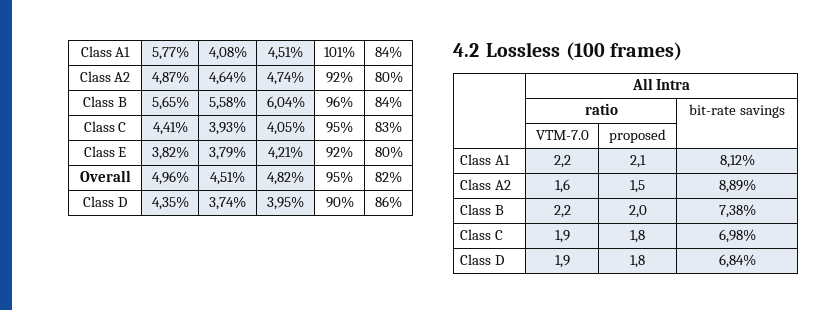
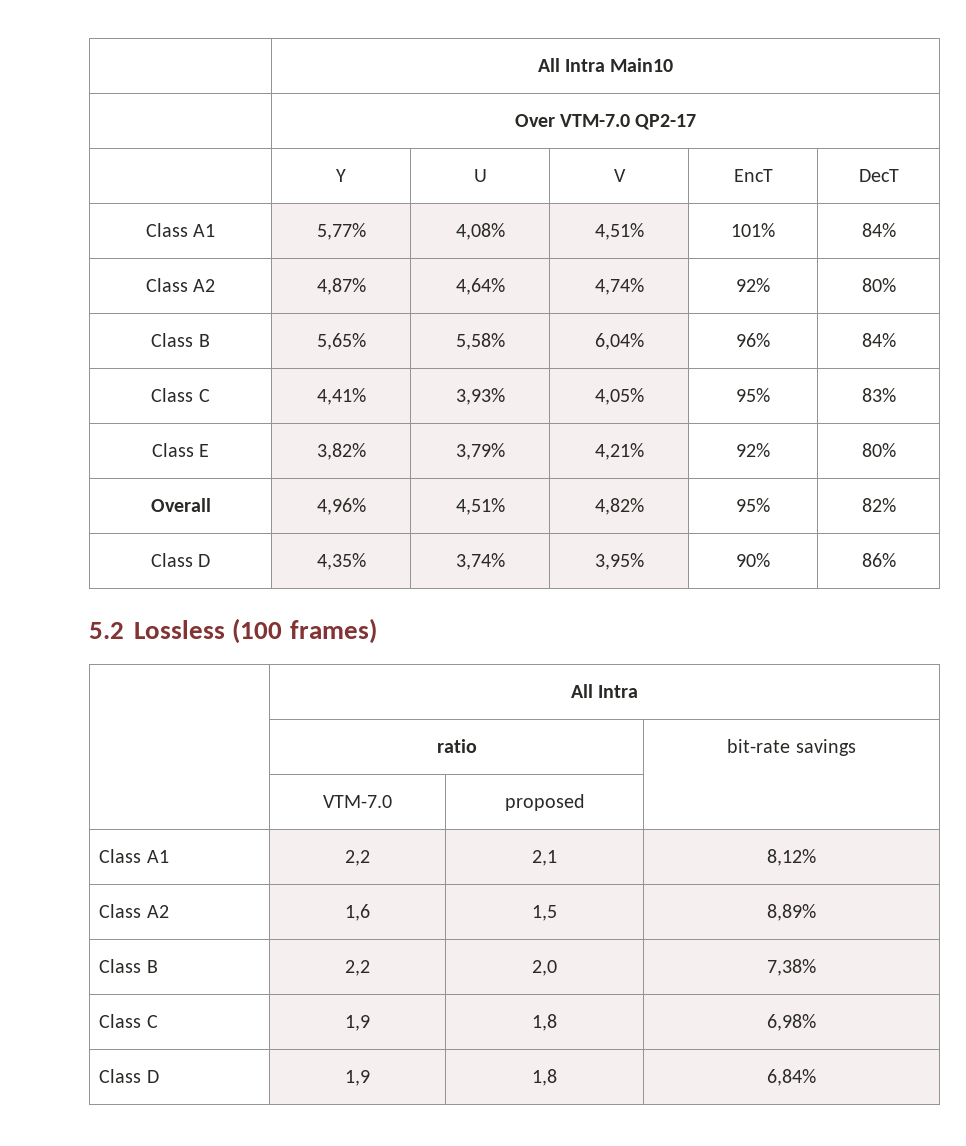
(80, 51) none -> [537,58,674,72] [514,114,697,130] [336,169,346,182] [473,169,487,182] [613,169,626,182] [733,169,773,182] [858,169,899,182] | All Intra Main10 // | Over VTM-7.0 QP2-17 // | Y | U | V | EncT | DecT //
[453,43,479,57] 4.2 -> [89,622,124,639] 5.2

